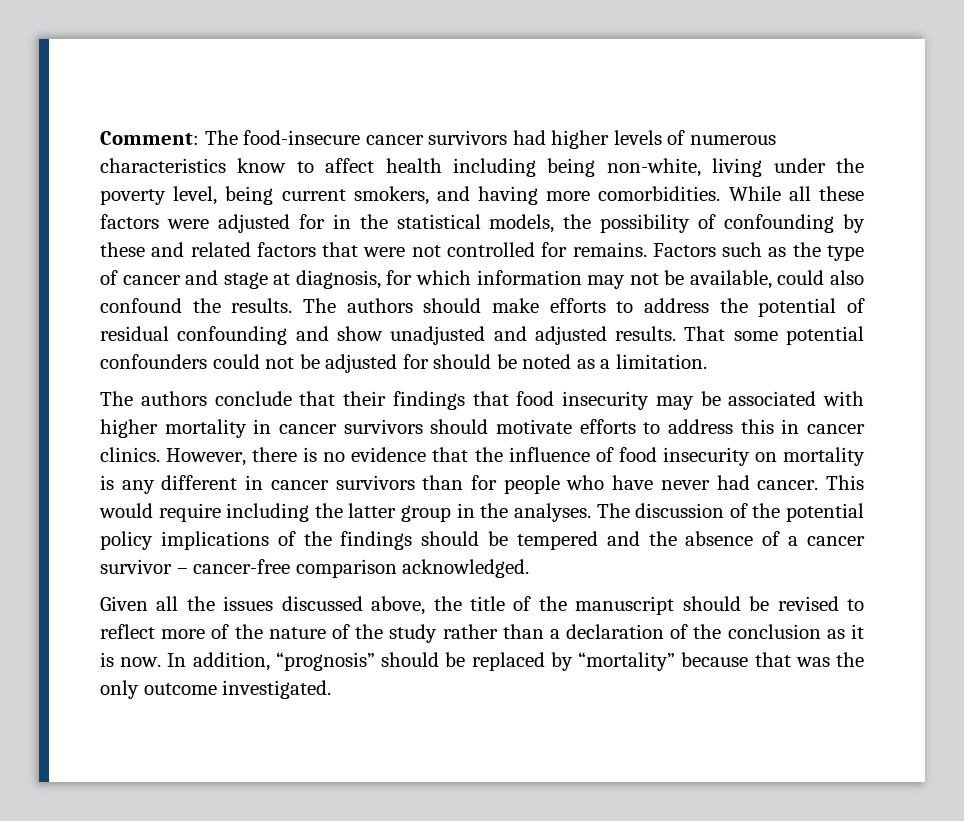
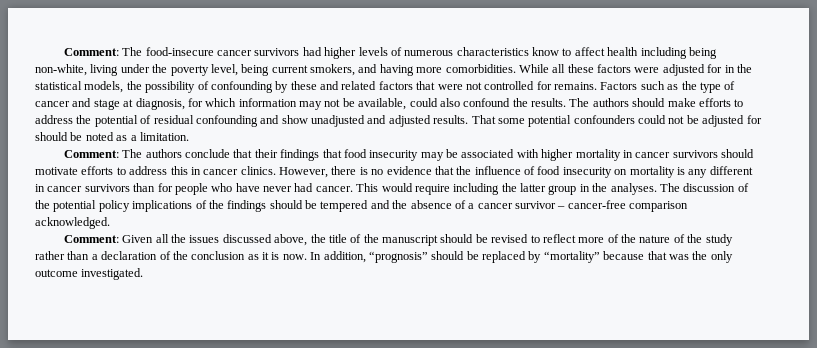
(707, 361) none -> [63,150,119,158] Comment:
(530, 568) none -> [63,235,119,243] Comment:

